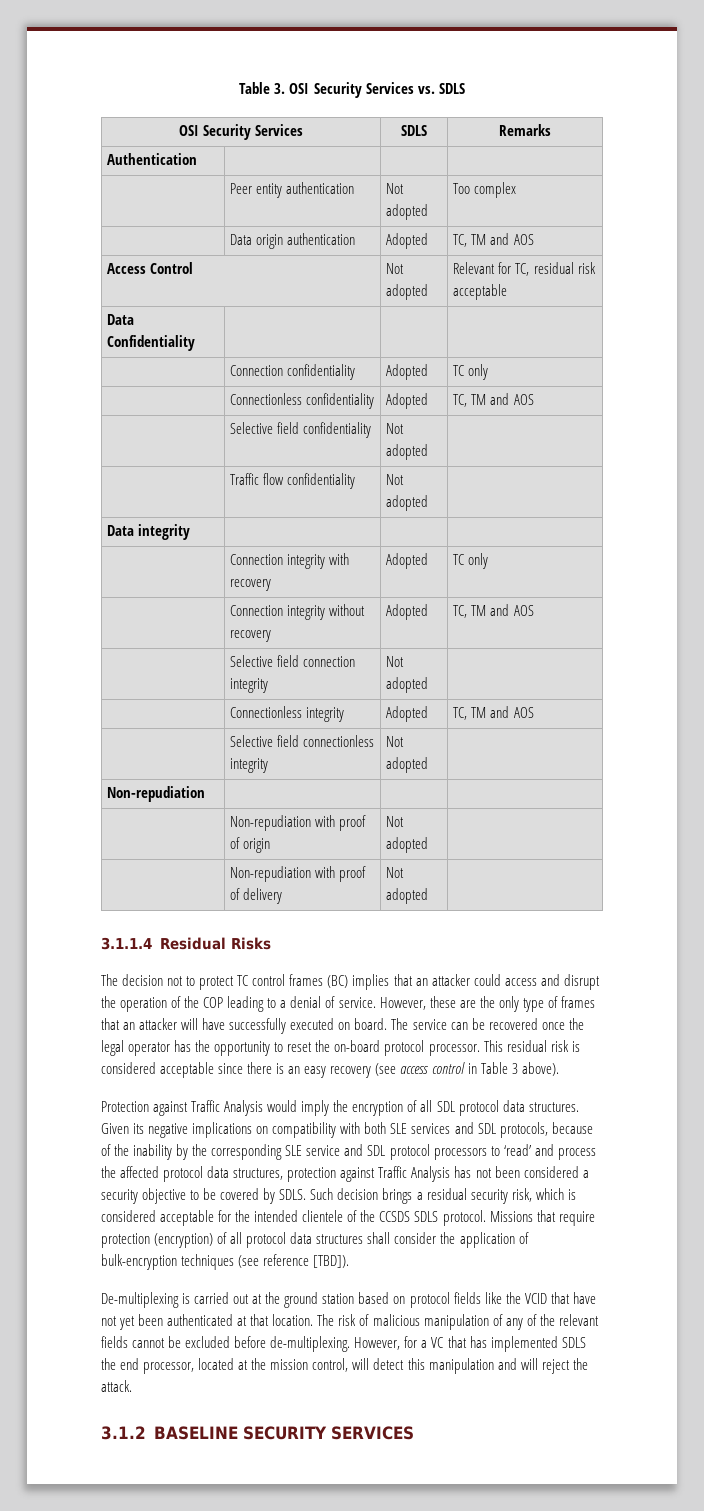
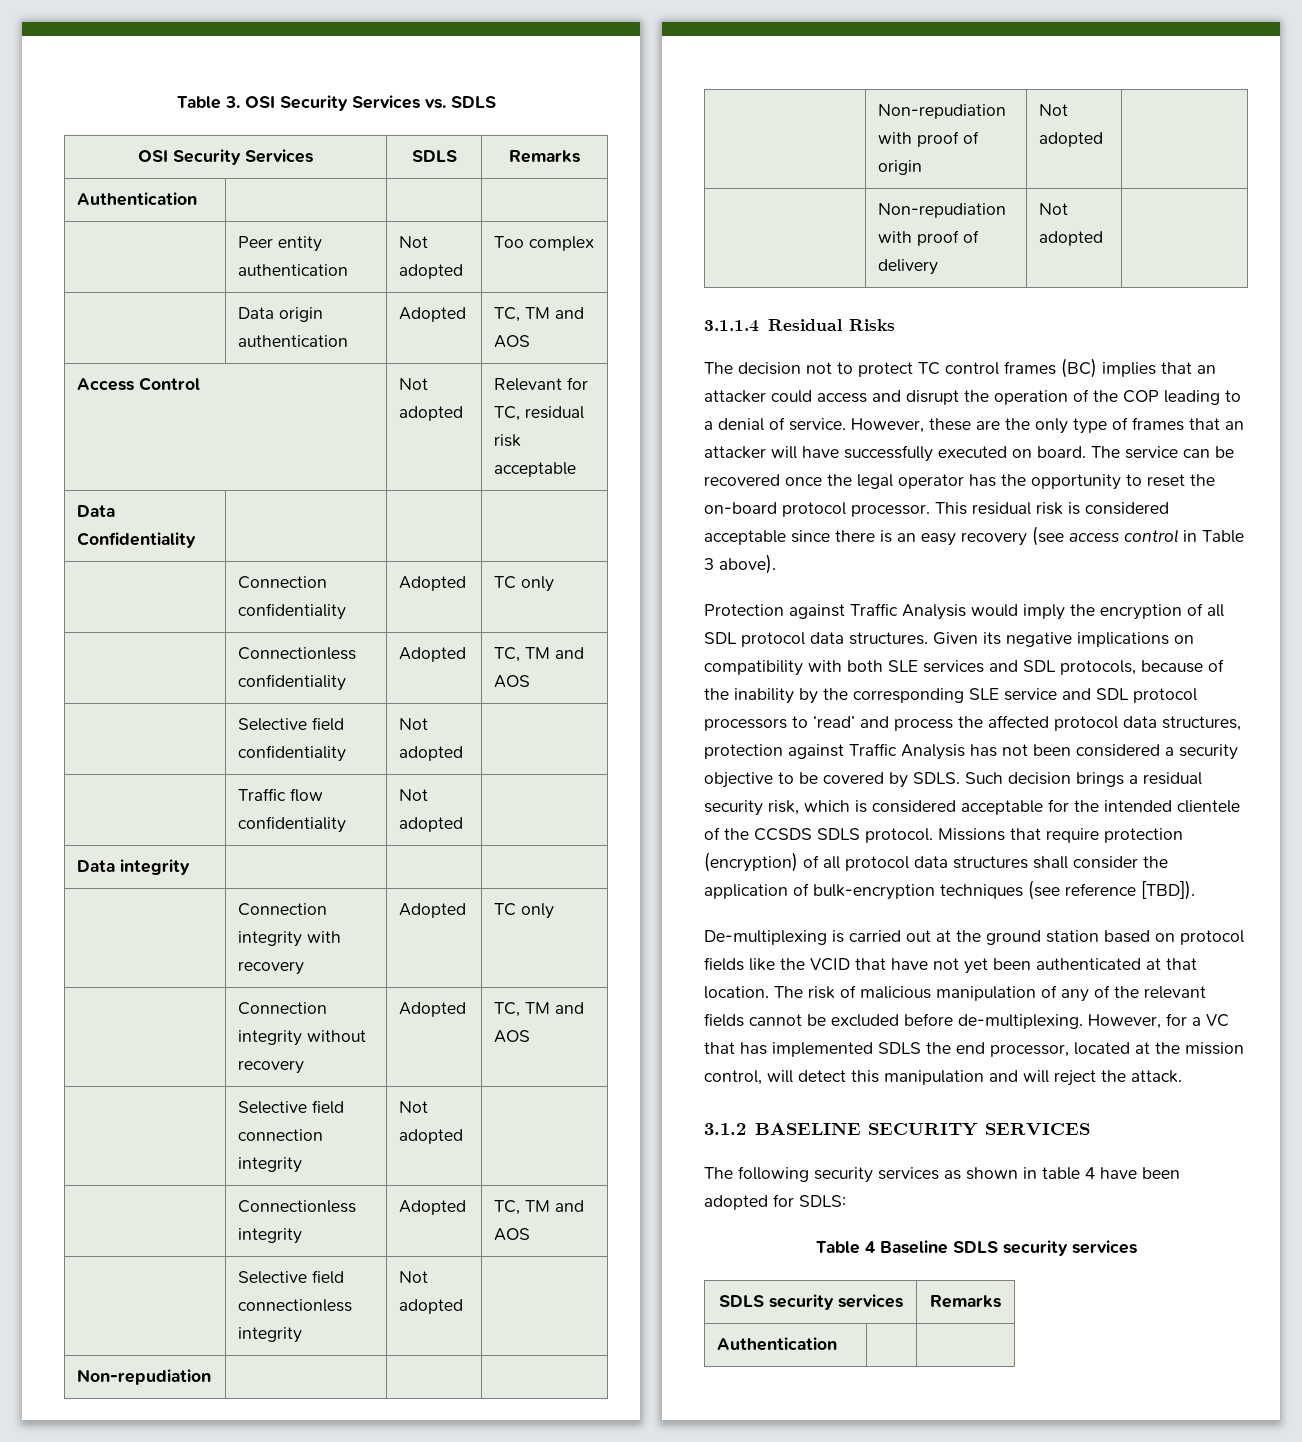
(414, 1433) none -> [704,1166,1180,1183] [704,1194,846,1210] [815,1240,1137,1256] [718,1294,903,1310] [930,1295,1001,1308] [716,1337,837,1351] // The following security services as shown in table 4 have been adopted for SDLS: // Table 4 Baseline SDLS security services // SDLS security services | Remarks // Authentication | |

